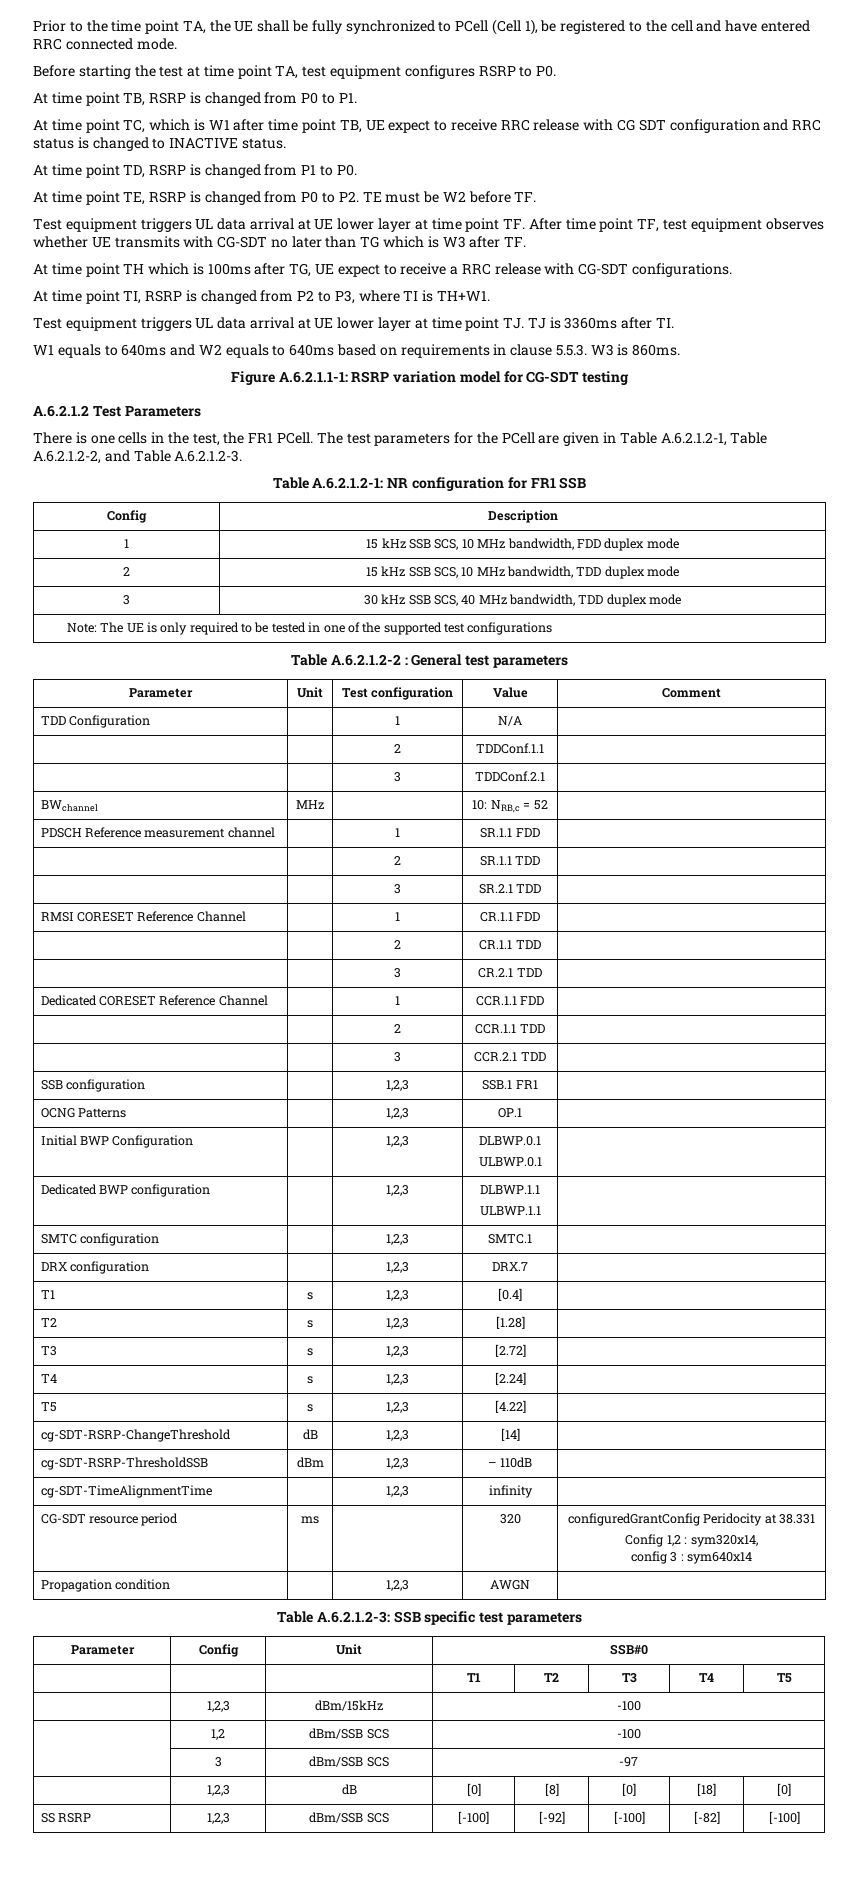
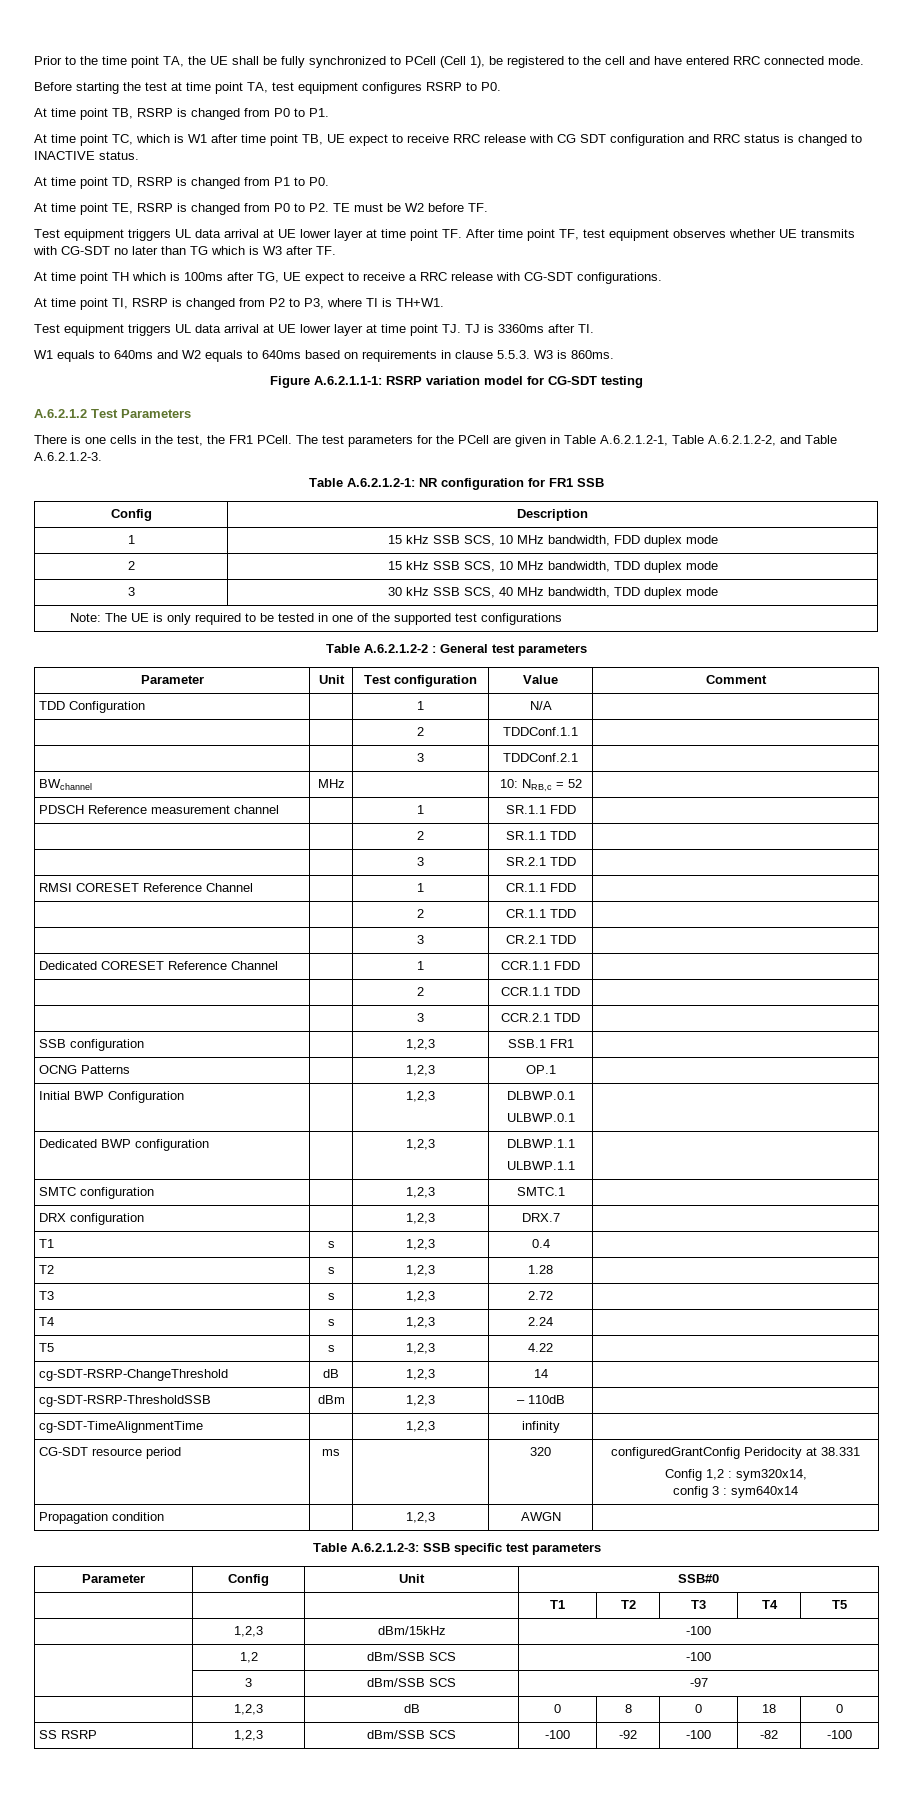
[498,1288,522,1301] [0.4] -> [531,1239,550,1248] 0.4
[495,1316,525,1329] [1.28] -> [528,1265,553,1274] 1.28
[494,1344,526,1357] [2.72] -> [528,1291,553,1300] 2.72
[494,1372,526,1385] [2.24] -> [528,1317,553,1326] 2.24
[494,1400,526,1413] [4.22] -> [528,1343,553,1352] 4.22
[500,1428,520,1441] [14] -> [533,1369,548,1378] 14
[466,1783,481,1796] [544,1783,559,1796] [622,1783,636,1796] [697,1783,716,1796] [777,1783,791,1796] [0] | [8] | [0] | [18] | [0] -> [554,1704,561,1713] [624,1704,632,1713] [695,1704,702,1713] [762,1704,776,1713] [836,1704,843,1713] 0 | 8 | 0 | 18 | 0
[458,1811,490,1824] [538,1811,565,1824] [613,1811,645,1824] [693,1811,720,1824] [768,1811,800,1824] [-100] | [-92] | [-100] | [-82] | [-100] -> [545,1730,570,1739] [619,1730,637,1739] [686,1730,711,1739] [760,1730,778,1739] [827,1730,852,1739] -100 | -92 | -100 | -82 | -100

